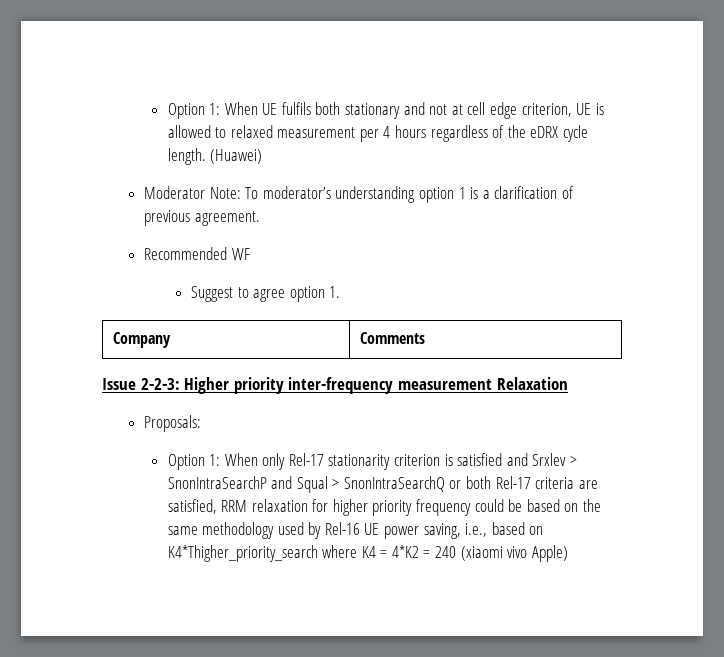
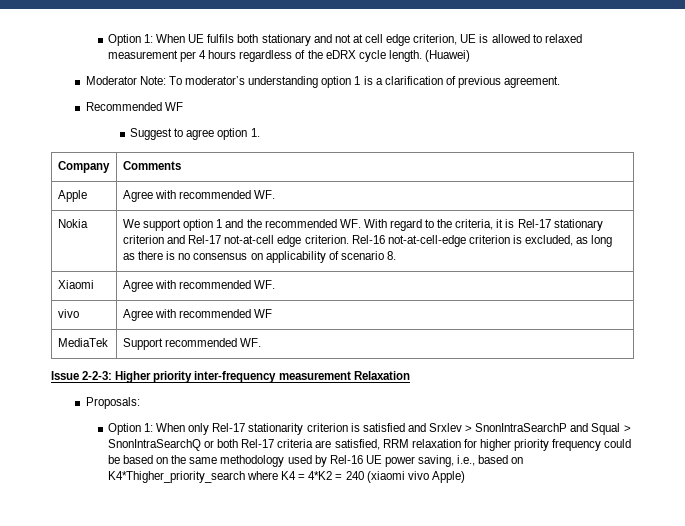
(425, 338) none -> [57,190,87,202] [122,190,276,202] [57,219,88,228] [122,219,603,231] [122,235,613,247] [122,251,396,263] [57,280,94,289] [122,280,276,292] [57,309,79,318] [122,309,273,321] [57,338,108,347] [122,338,262,350] // Apple | Agree with recommended WF. // Nokia | We support option 1 and the recommended WF. With regard to the criteria, it is Rel-17 stationary criterion and Rel-17 not-at-cell edge criterion. Rel-16 not-at-cell-edge criterion is excluded, as long as there is no consensus on applicability of scenario 8. // Xiaomi | Agree with recommended WF. // vivo | Agree with recommended WF // MediaTek | Support recommended WF.

